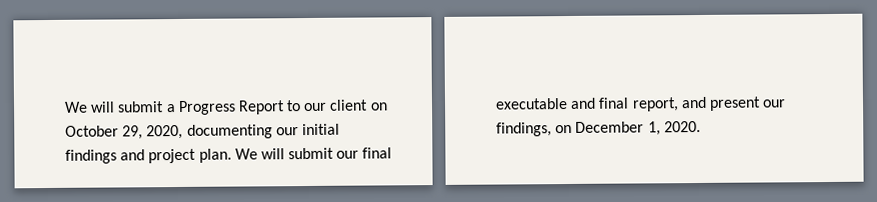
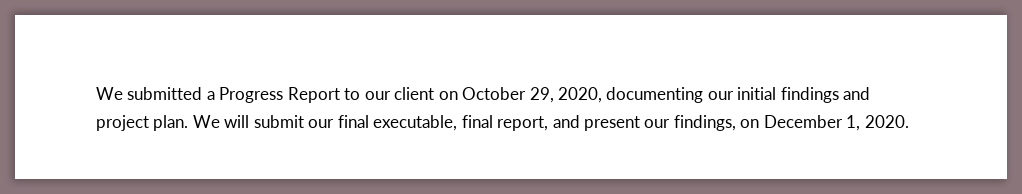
[64,101,165,113] We will submit -> [96,87,203,100] We submitted
[495,97,597,110] executable and -> [373,115,458,131] executable,

